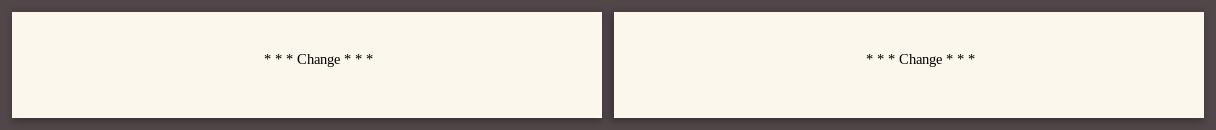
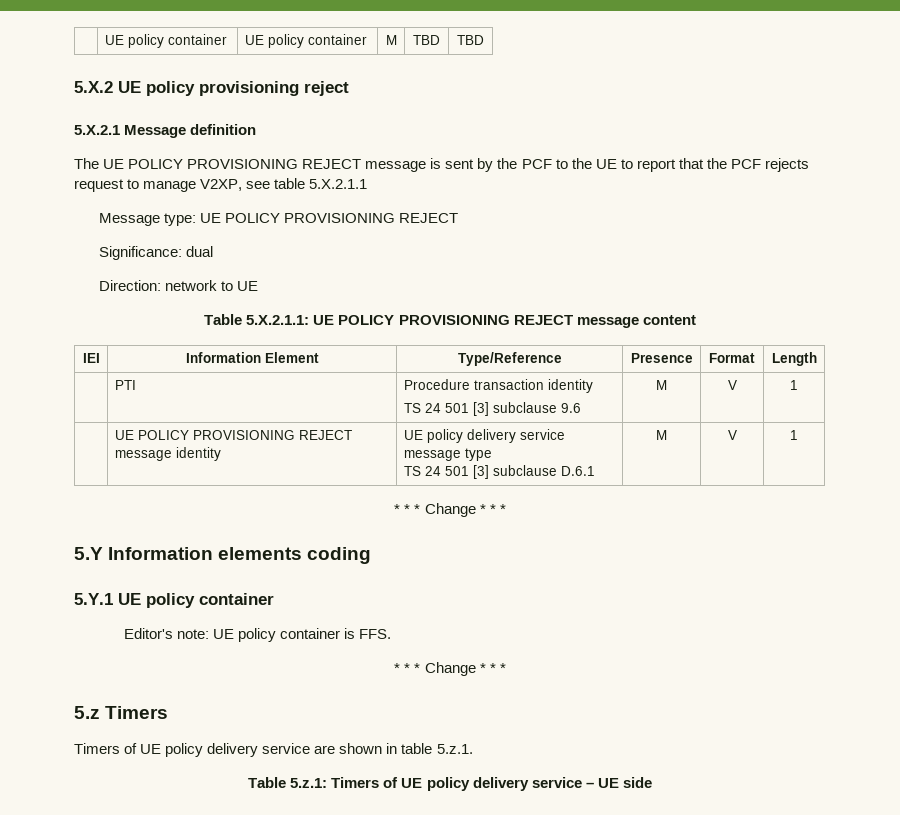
[264,54,373,67] [866,54,975,67] * * * Change * * * // * * * Change * * * -> [104,34,227,48] [244,34,367,48] [385,35,397,45] [413,35,440,45] [457,35,484,45] [74,81,349,96] [74,124,257,138] [74,158,809,172] [74,178,368,192] [99,213,459,226] [99,246,214,260] [99,280,259,291] [204,314,696,328] [82,353,100,363] [185,352,319,363] [457,352,562,366] [630,353,693,363] [709,353,755,363] [771,352,817,366] [114,380,136,390] [403,379,593,393] [403,402,581,416] [656,380,667,390] [727,380,737,390] [790,380,798,390] [114,430,352,440] [114,447,221,461] [403,429,565,443] [403,448,492,461] [403,465,595,479] [656,430,667,440] [727,430,737,440] [790,430,798,440] [394,503,506,517] [74,547,372,564] [74,593,274,608] [124,628,392,642] [394,662,506,676] [74,706,169,719] [74,743,473,757] [248,777,652,791] | UE policy container | UE policy container | M | TBD | TBD // 5.X.2 UE policy provisioning reject // 5.X.2.1 Message definition // The UE POLICY PROVISIONING REJECT message is sent by the PCF to the UE to report that the PCF rejects request to manage V2XP, see table 5.X.2.1.1 // Message type: UE POLICY PROVISIONING REJECT // Significance: dual // Direction: network to UE // Table 5.X.2.1.1: UE POLICY PROVISIONING REJECT message content // IEI | Information Element | Type/Reference | Presence | Format | Length // | PTI | Procedure transaction identity // TS 24 501 [3] subclause 9.6 | M | V | 1 // | UE POLICY PROVISIONING REJECT message identity | UE policy delivery service message type // TS 24 501 [3] subclause D.6.1 | M | V | 1 // * * * Change * * * // 5.Y Information elements coding // 5.Y.1 UE policy container // Editor's note: UE policy container is FFS. // * * * Change * * * // 5.z Timers // Timers of UE policy delivery service are shown in table 5.z.1. // Table 5.z.1: Timers of UE policy delivery service – UE side

